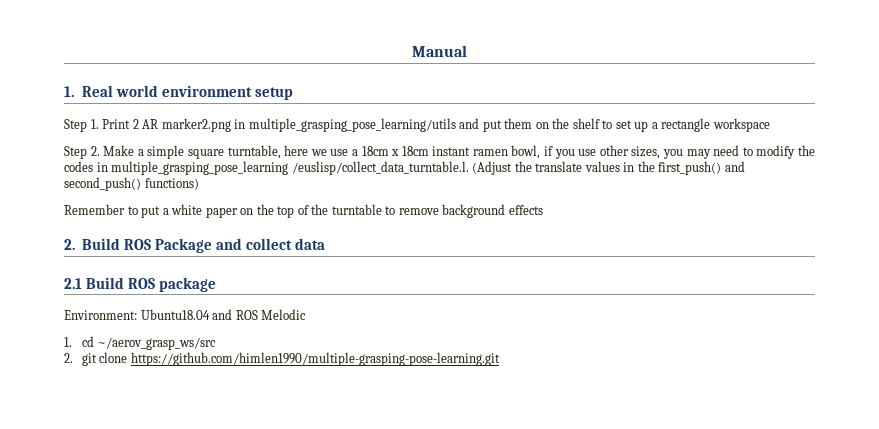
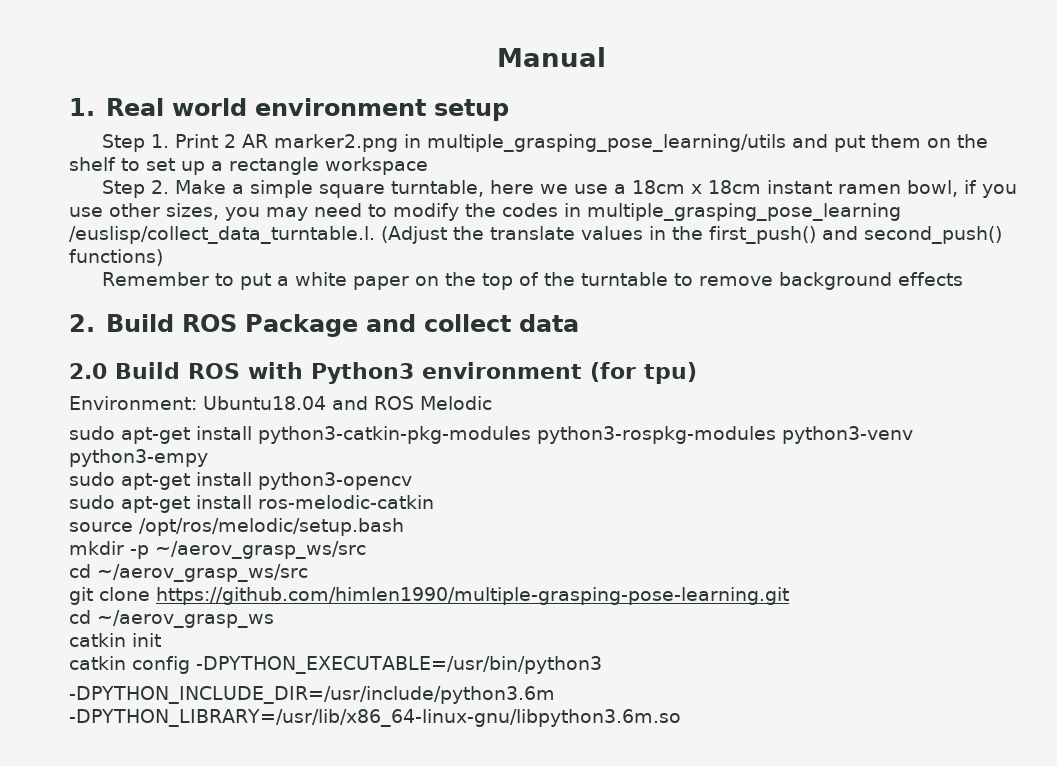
[64,277,216,292] 2.1 Build ROS package -> [69,362,697,384] 2.0 Build ROS with Python3 environment (for tpu)
[64,337,72,347] 1. -> [69,426,913,444] [69,449,208,467] [69,472,412,490] [69,495,434,513] [69,518,404,536] [69,541,366,559] sudo apt-get install python3-catkin-pkg-modules python3-rospkg-modules python3-venv python3-empy // sudo apt-get install python3-opencv // sudo apt-get install ros-melodic-catkin // source /opt/ros/melodic/setup.bash // mkdir -p ~/aerov_grasp_ws/src //
[64,353,73,363] 2. -> (308, 573) none
(500, 359) none -> [69,610,274,628] [69,633,161,647] [69,656,602,674] [69,686,555,704] [69,709,681,727] // cd ~/aerov_grasp_ws // catkin init // catkin config -DPYTHON_EXECUTABLE=/usr/bin/python3 // -DPYTHON_INCLUDE_DIR=/usr/include/python3.6m -DPYTHON_LIBRARY=/usr/lib/x86_64-linux-gnu/libpython3.6m.so

